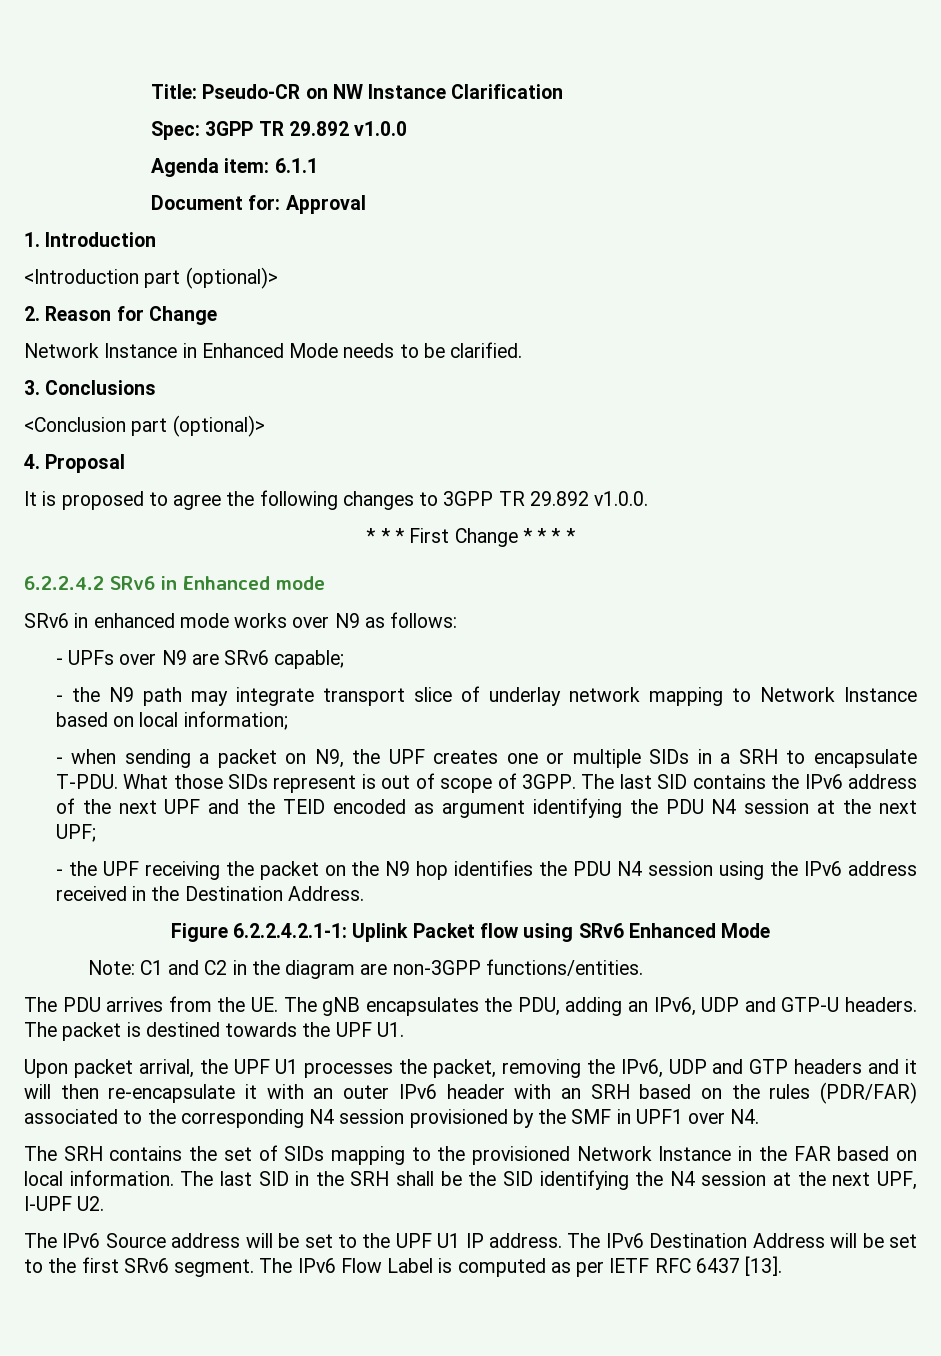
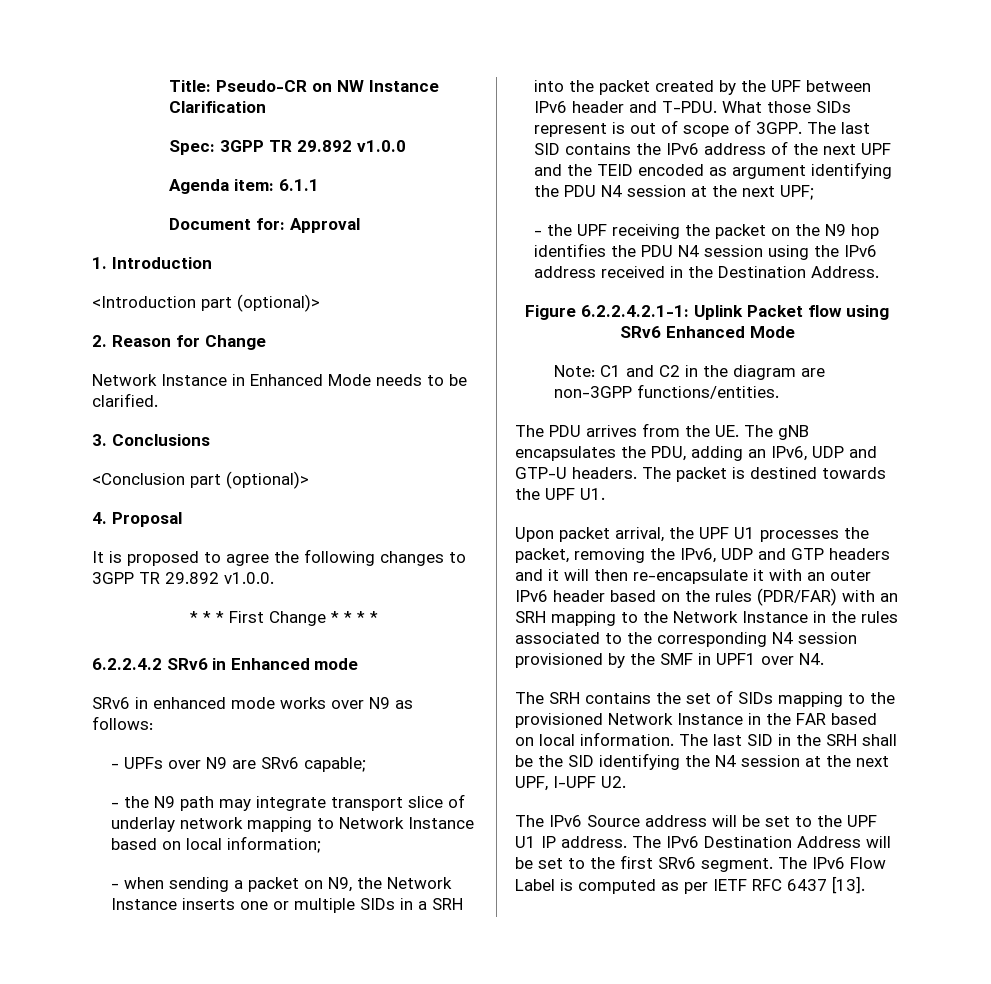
[388,749,499,764] UPF creates -> [387,877,453,889] [111,898,236,910] Network Instance inserts
[786,749,917,768] to encapsulate -> [534,80,872,95] [534,101,658,113] into the packet created by the UPF between IPv6 header and
[514,1084,630,1099] with an SRH -> (605, 596) none
(917, 1093) none -> [842,590,898,602] [515,611,898,626] with an SRH mapping to the Network Instance in the rules

